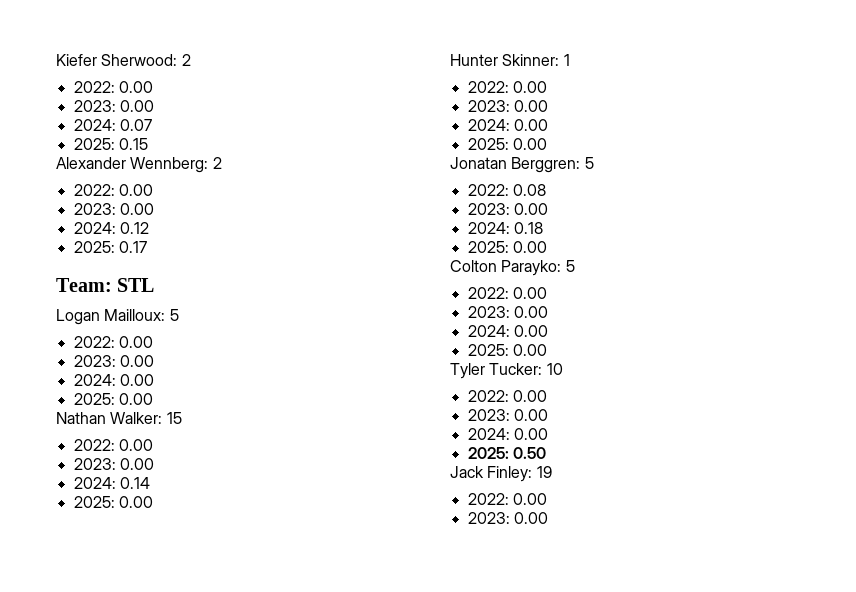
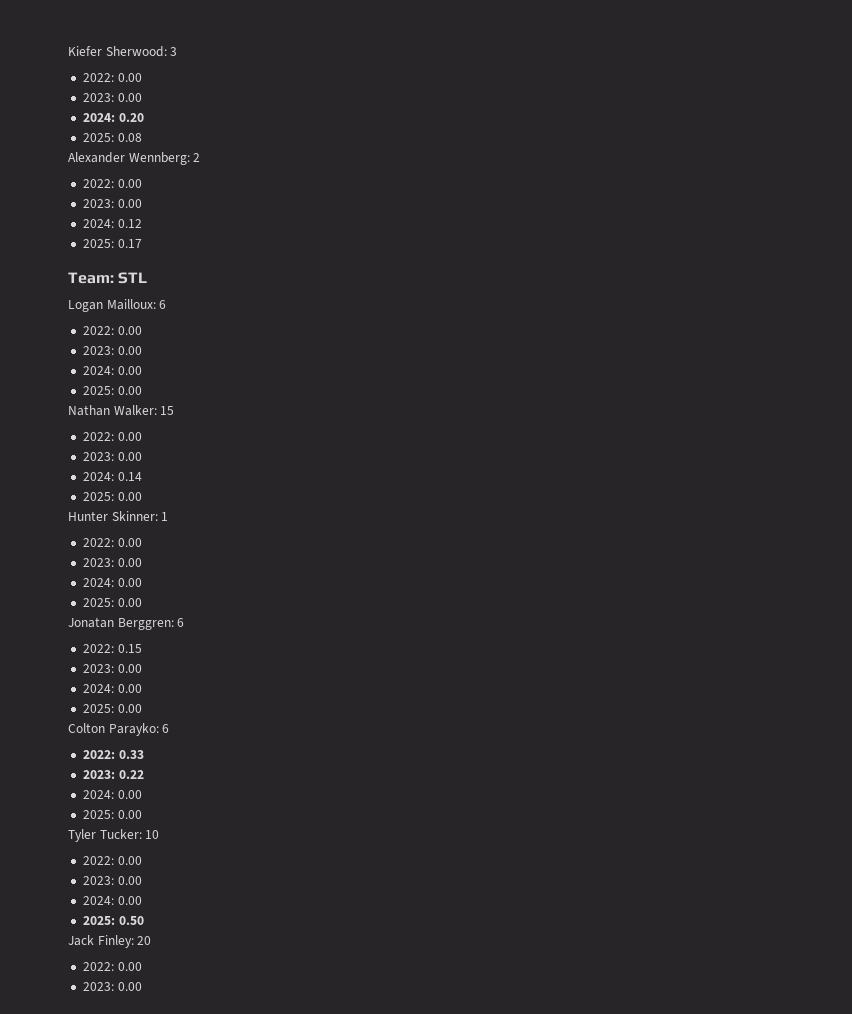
[181,54,191,66] [73,81,153,93] [73,100,154,112] [73,119,152,131] [73,138,148,150] 2 // 2022: 0.00 // 2023: 0.00 // 2024: 0.07 // 2025: 0.15 -> [170,47,178,56] [82,73,142,82] [82,93,142,102] [82,113,144,122] [82,133,142,142] 3 // 2022: 0.00 // 2023: 0.00 // 2024: 0.20 // 2025: 0.08
[169,309,179,321] 5 -> [159,300,167,309] 6
[584,157,594,169] [467,184,546,196] [467,203,548,215] [467,222,543,234] 5 // 2022: 0.08 // 2023: 0.00 // 2024: 0.18 -> [177,618,185,627] [82,644,142,653] [82,664,142,673] [82,684,142,693] 6 // 2022: 0.15 // 2023: 0.00 // 2024: 0.00
[565,260,575,272] [467,287,547,299] [467,306,548,318] 5 // 2022: 0.00 // 2023: 0.00 -> [162,724,170,733] [82,750,144,759] [82,770,144,779] 6 // 2022: 0.33 // 2023: 0.22
[536,466,552,478] 19 -> [137,936,152,945] 20

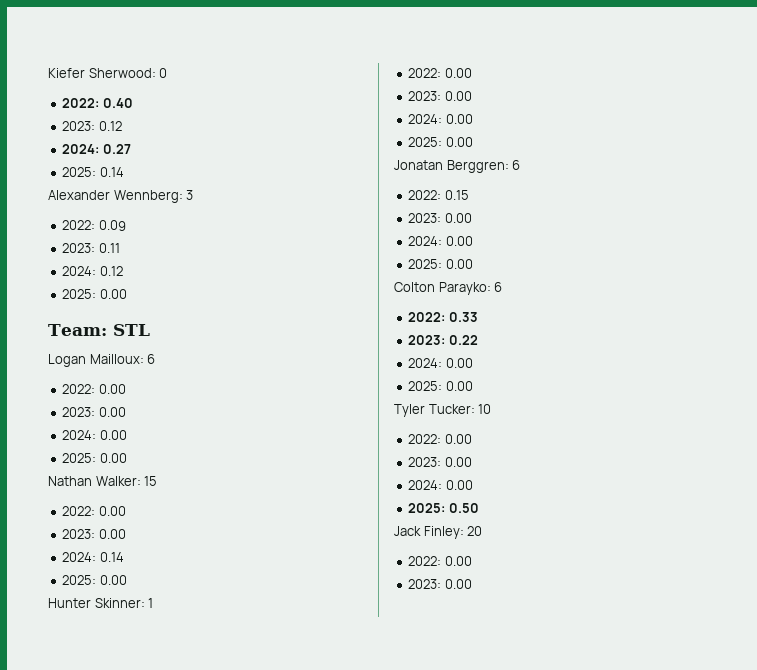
(167, 51) none -> [159,68,168,78] [62,98,133,108] [62,121,122,131] [62,144,131,154] [62,167,124,177] [48,190,183,203] 0 // 2022: 0.40 // 2023: 0.12 // 2024: 0.27 // 2025: 0.14 // Alexander Wennberg:
[117,73,142,82] [82,93,142,102] [82,113,144,122] [82,133,142,142] [68,152,201,165] [82,179,142,188] [82,199,142,208] 0.00 // 2023: 0.00 // 2024: 0.20 // 2025: 0.08 // Alexander Wennberg: 2 // 2022: 0.00 // 2023: 0.00 -> [98,220,126,231] [62,243,120,253] 0.09 // 2023: 0.11
[117,239,142,248] 0.17 -> [99,289,127,299] 0.00

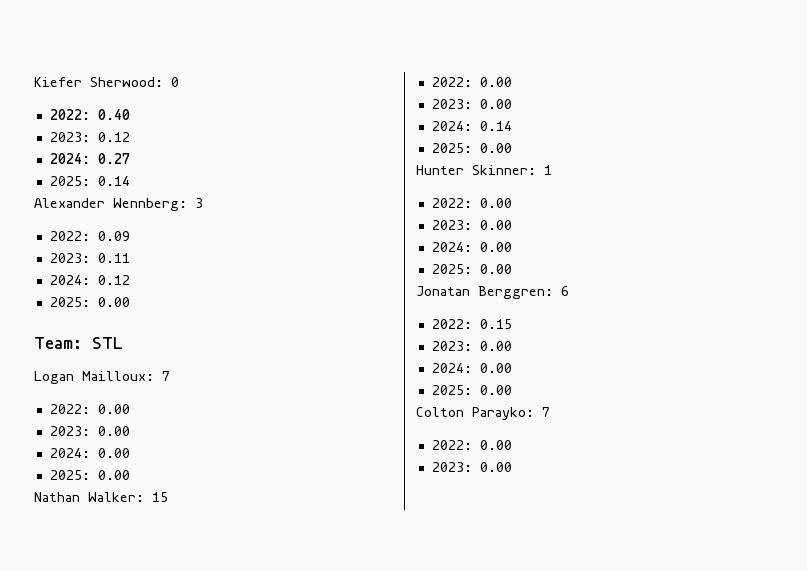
[147,354,156,364] 6 -> [162,371,170,381] 7
[494,282,503,292] [408,312,478,322] [408,335,478,345] [408,358,473,368] [408,381,473,391] [394,404,492,417] [408,434,472,444] [408,457,472,467] [408,480,473,490] [408,503,479,513] [394,526,483,539] 6 // 2022: 0.33 // 2023: 0.22 // 2024: 0.00 // 2025: 0.00 // Tyler Tucker: 10 // 2022: 0.00 // 2023: 0.00 // 2024: 0.00 // 2025: 0.50 // Jack Finley: 20 -> [542,407,550,417] 7

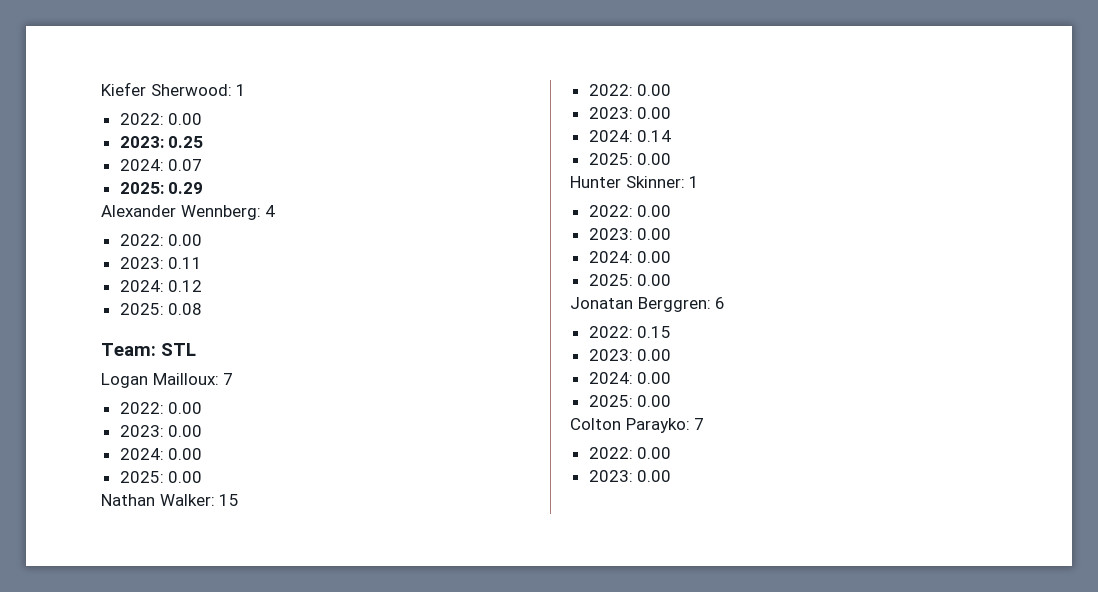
[171,77,179,87] [49,109,130,120] [49,132,130,142] [49,153,130,164] [49,176,130,186] 0 // 2022: 0.40 // 2023: 0.12 // 2024: 0.27 // 2025: 0.14 -> [236,84,247,96] [119,113,203,125] [119,136,204,148] [119,159,203,171] [119,182,204,194] 1 // 2022: 0.00 // 2023: 0.25 // 2024: 0.07 // 2025: 0.29
[195,198,203,208] [49,231,130,241] 3 // 2022: 0.09 -> [265,205,276,217] [119,234,203,246] 4 // 2022: 0.00
[97,297,130,307] 0.00 -> [168,303,203,315] 0.08

